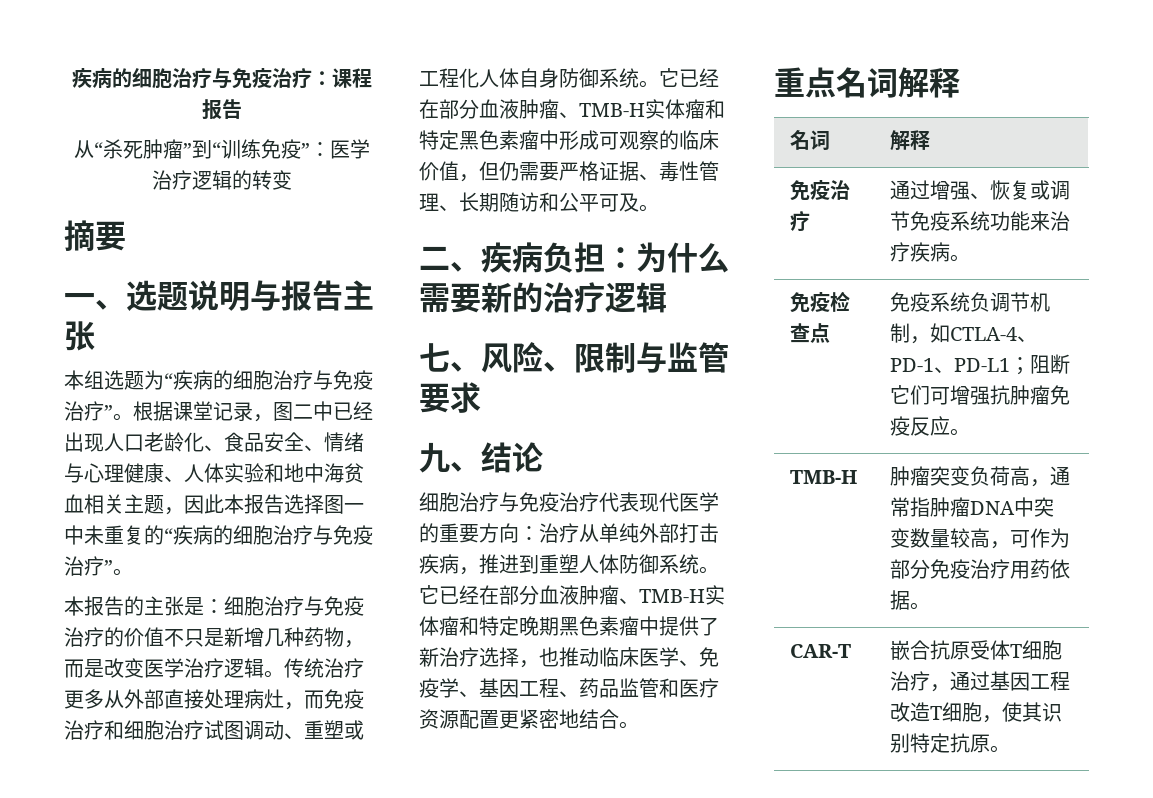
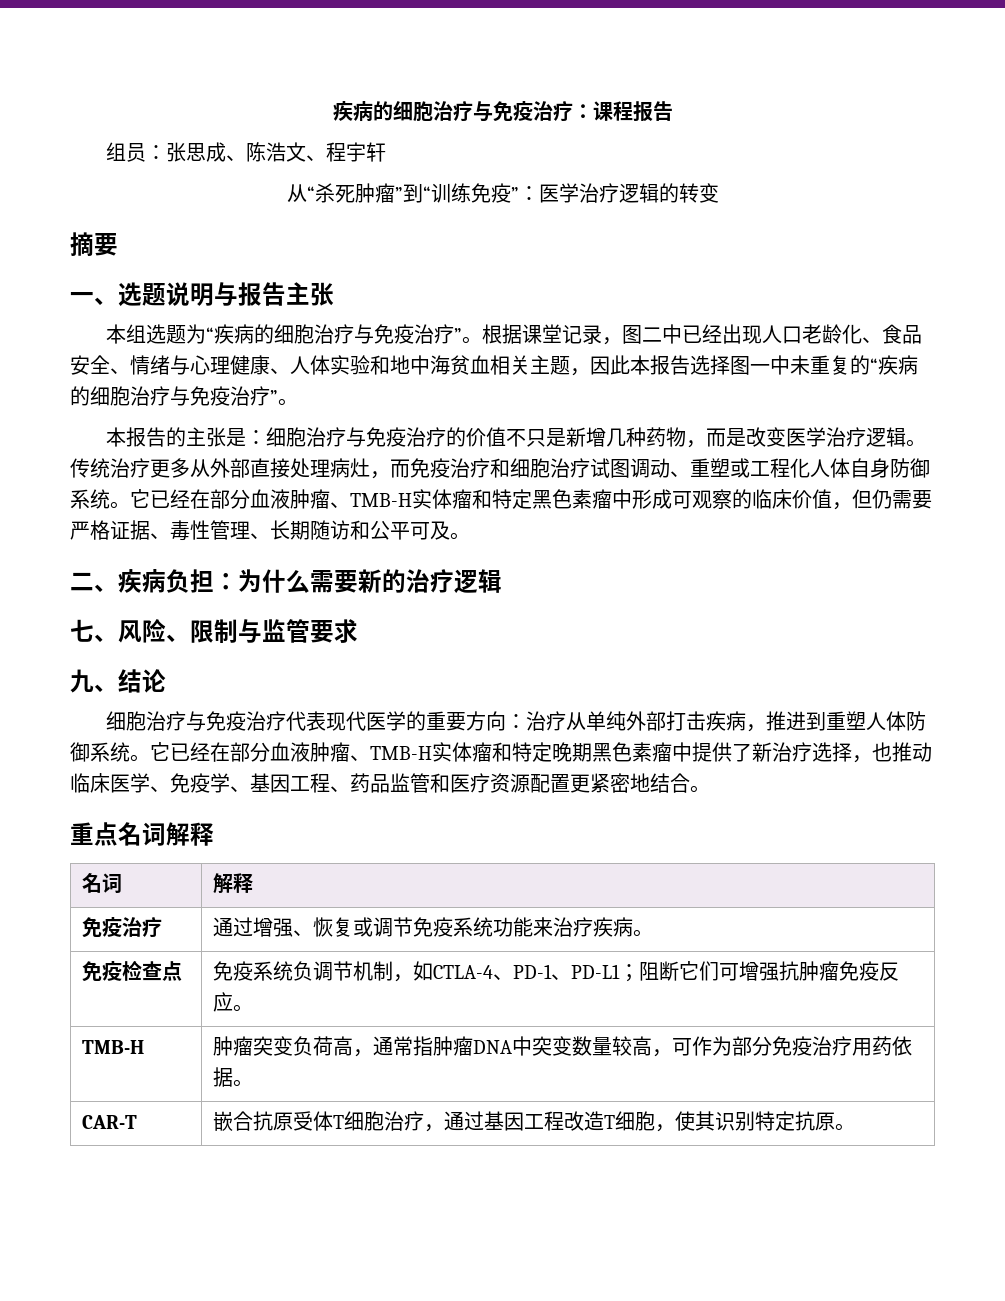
(242, 109) none -> [106,142,387,162] // 组员：张思成、陈浩文、程宇轩

